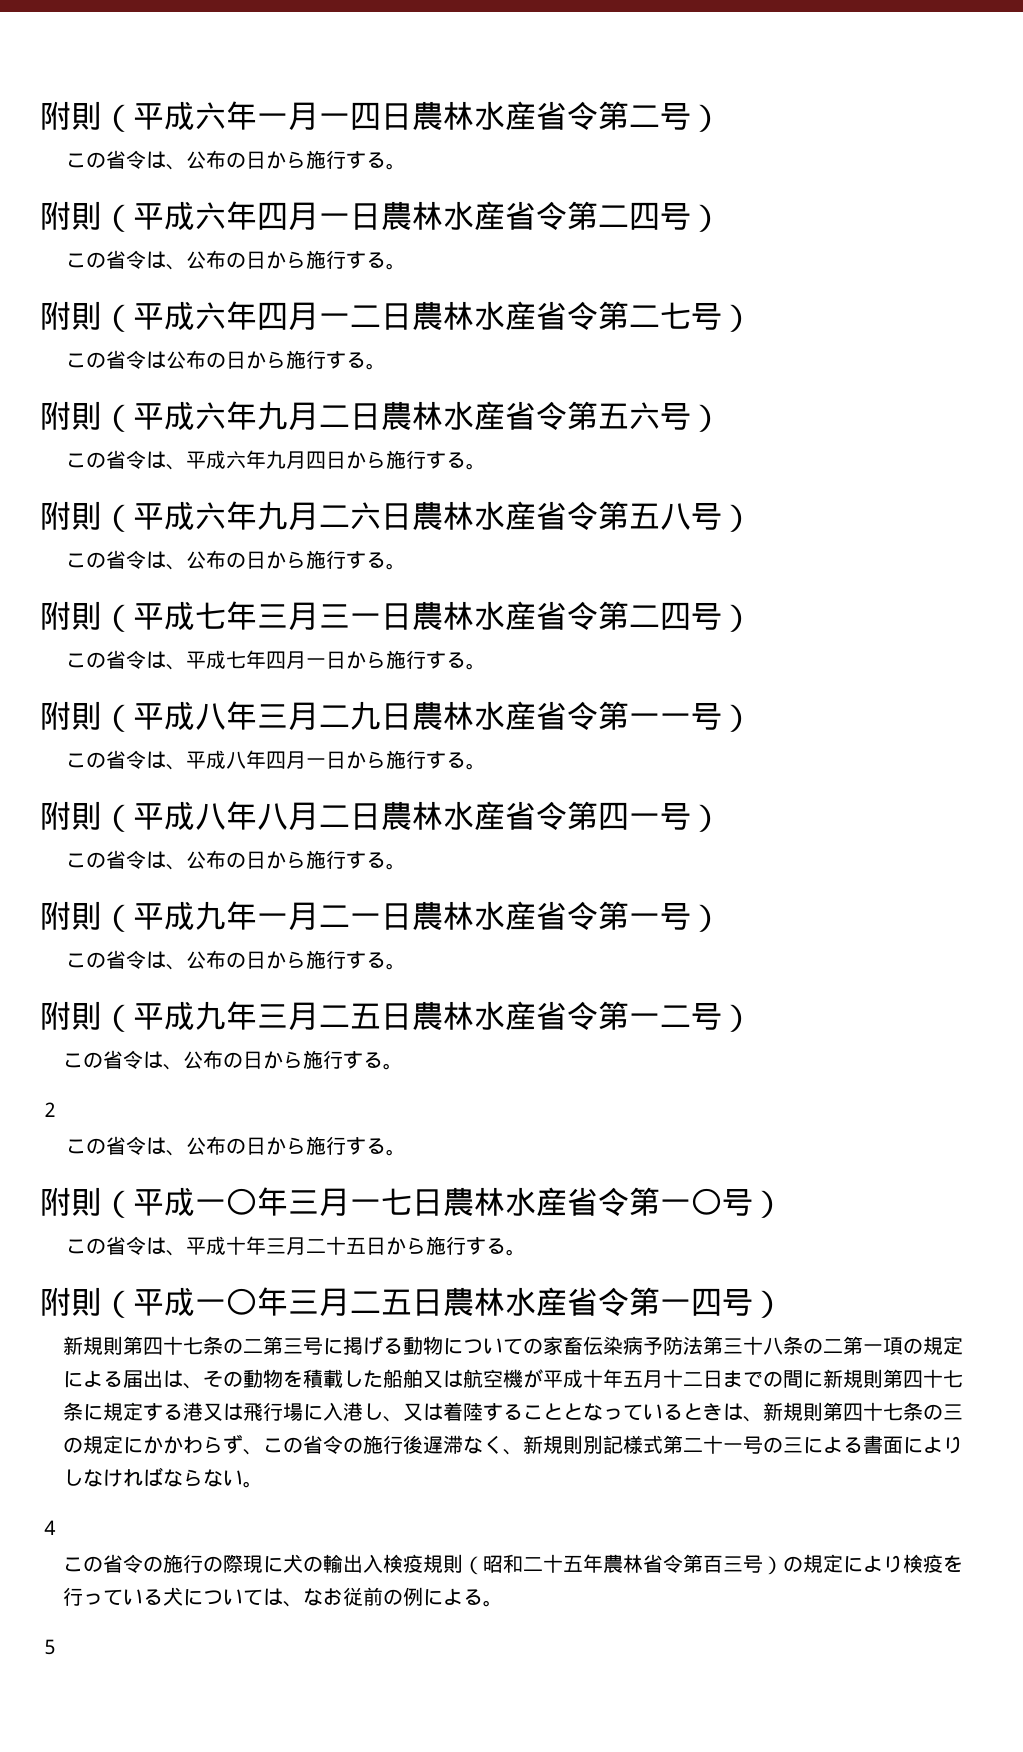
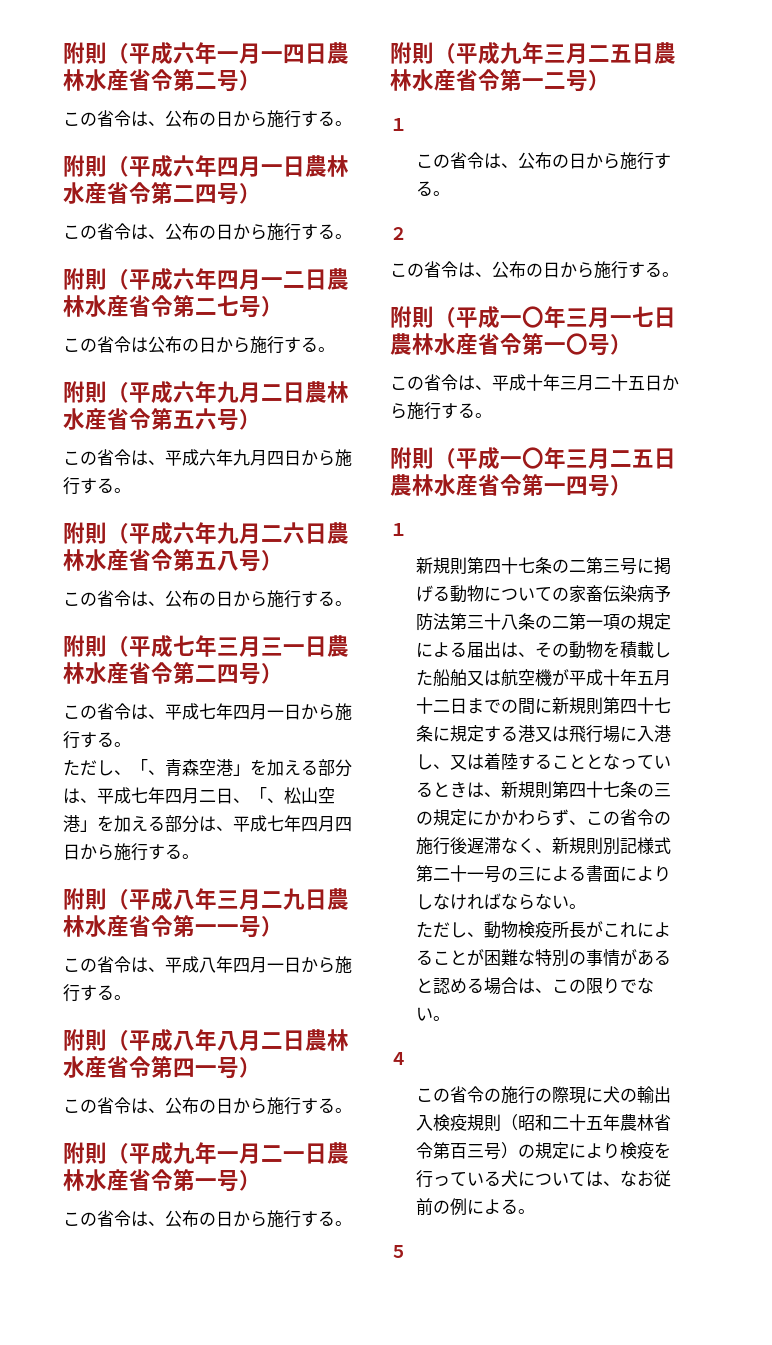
(487, 666) none -> [63,759,352,777] [63,787,335,804] [63,815,352,833] [63,843,199,861] // ただし、「、青森空港」を加える部分は、平成七年四月二日、「、松山空港」を加える部分は、平成七年四月四日から施行する。
(753, 1018) none -> [390,118,407,131] // １
(784, 1304) none -> [390,523,407,536] // １
(264, 1484) none -> [415,921,671,939] [415,949,671,967] [415,977,654,995] [415,1007,450,1021] // ただし、動物検疫所長がこれによることが困難な特別の事情があると認める場合は、この限りでない。

